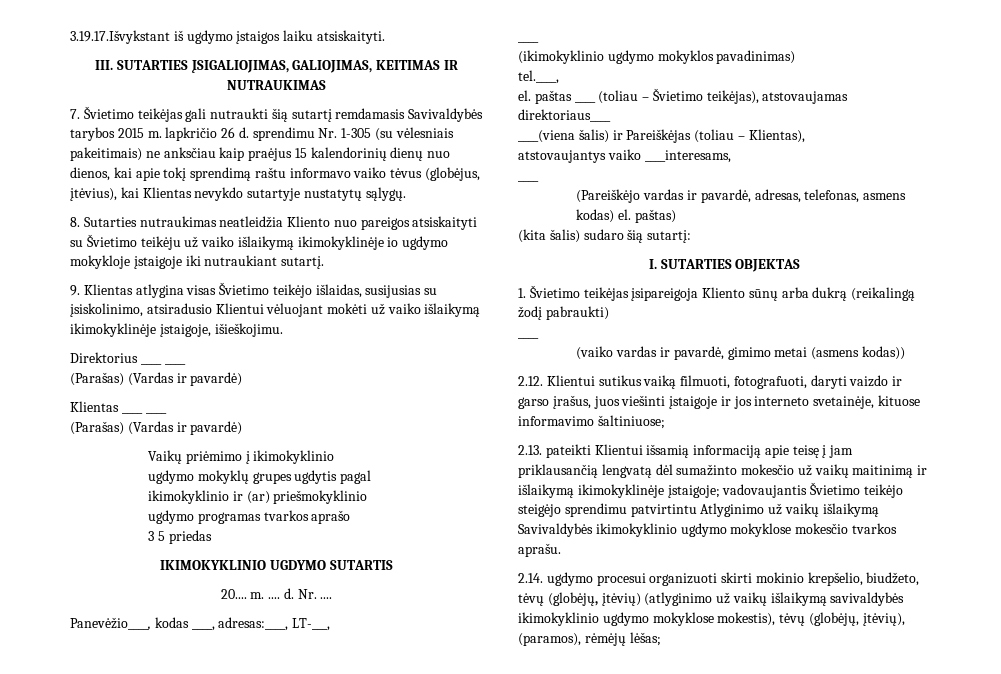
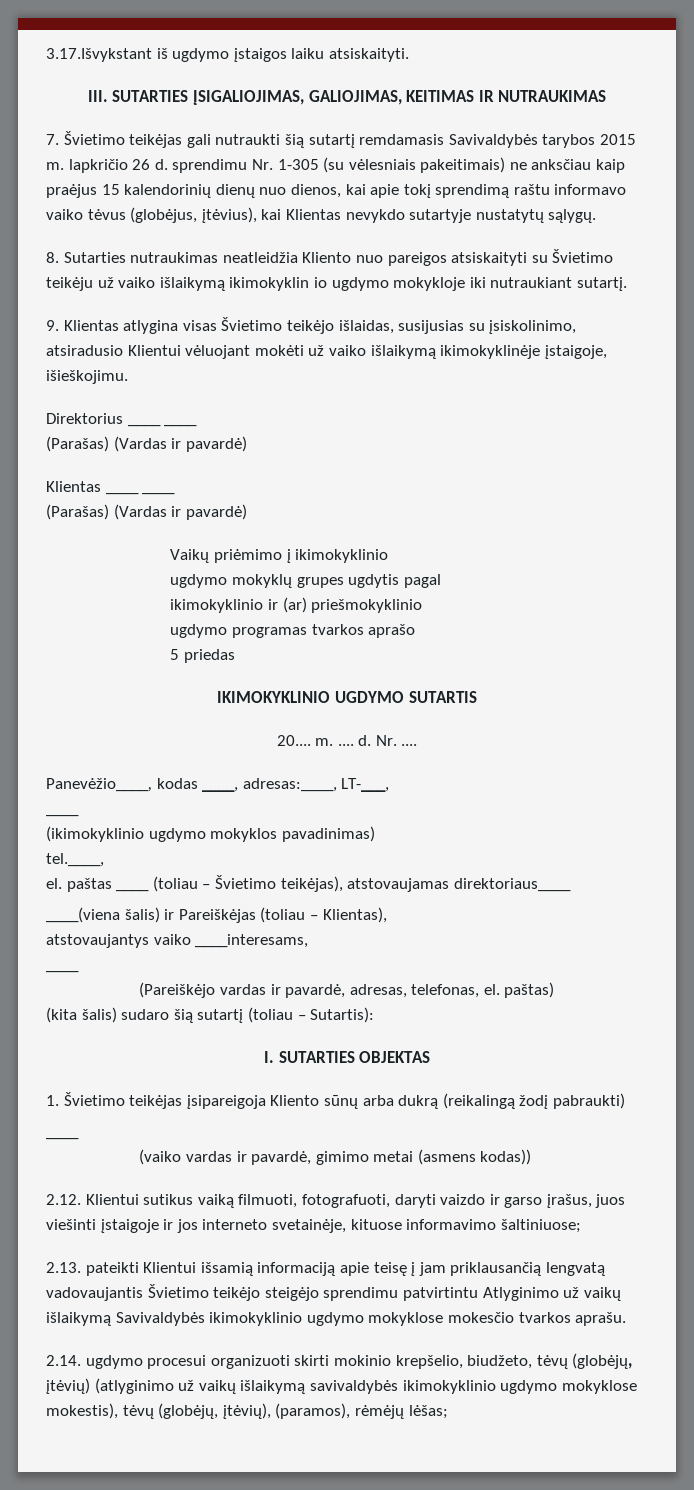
[70,30,170,44] 3.19.17.Išvykstant -> [46,48,152,62] 3.17.Išvykstant
[297,236,384,250] ikimokyklinėje -> [229,277,310,291] ikimokyklin
[133,256,182,269] įstaigoje -> (466, 284) none
[147,531,154,541] 3 -> (416, 631) none
[863,193,907,200] [576,209,615,223] asmens kodas) -> (480, 991) none
[647,230,692,243] sutartį: -> [197,1007,375,1023] sutartį (toliau – Sutartis):
[655,464,928,478] [518,484,720,498] dėl sumažinto mokesčio už vaikų maitinimą ir išlaikymą ikimokyklinėje įstaigoje; -> (605, 1269) none

